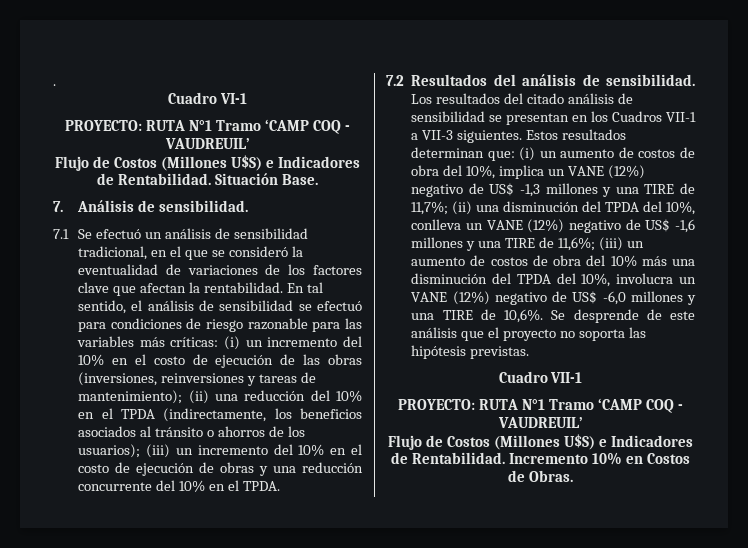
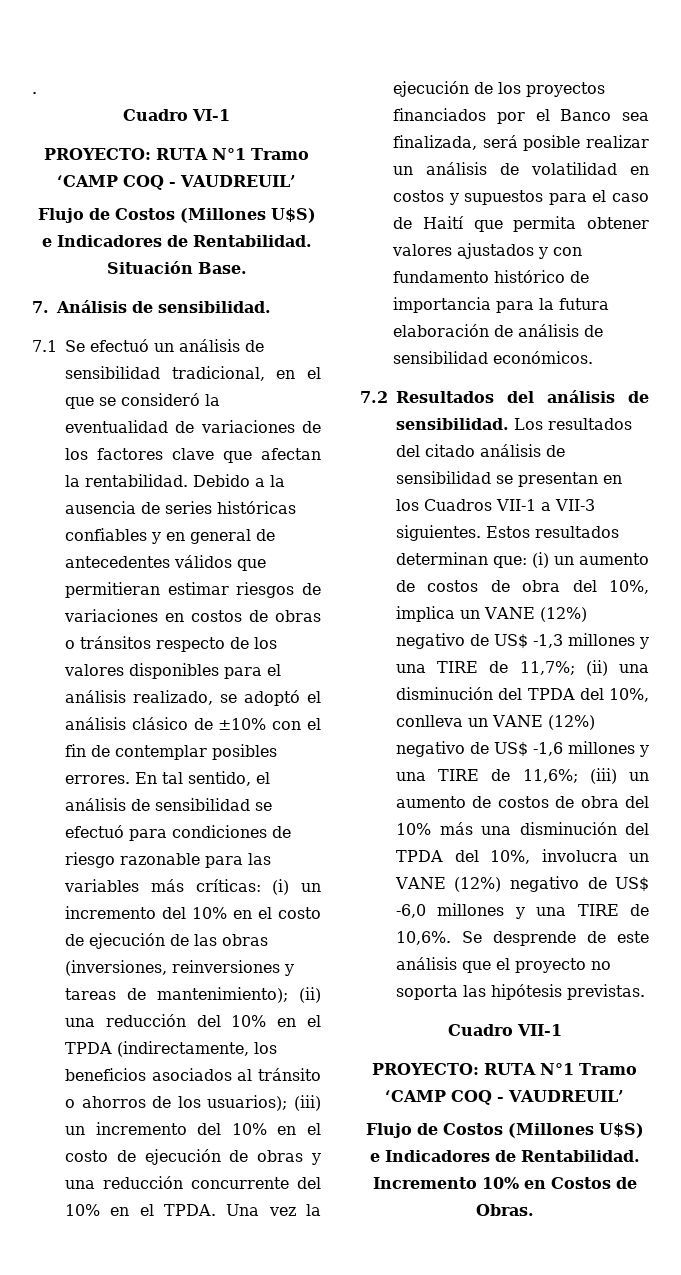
(283, 287) none -> [193,474,285,487] [65,501,296,514] [65,528,275,544] [65,555,266,571] [65,582,321,598] [64,609,321,622] [65,636,277,652] [64,663,281,679] [65,690,321,706] [65,717,322,730] [65,744,277,760] [65,775,130,784] Debido a la ausencia de series históricas confiables y en general de antecedentes válidos que permitieran estimar riesgos de variaciones en costos de obras o tránsitos respecto de los valores disponibles para el análisis realizado, se adoptó el análisis clásico de ±10% con el fin de contemplar posibles errores.
(280, 486) none -> [226,1204,321,1216] [393,81,605,97] [393,108,649,124] [393,135,649,151] [393,162,649,175] [393,190,649,205] [393,216,649,232] [392,243,582,259] [393,270,589,283] [393,297,609,313] [393,324,603,337] [393,351,593,364] Una vez la ejecución de los proyectos financiados por el Banco sea finalizada, será posible realizar un análisis de volatilidad en costos y supuestos para el caso de Haití que permita obtener valores ajustados y con fundamento histórico de importancia para la futura elaboración de análisis de sensibilidad económicos.

